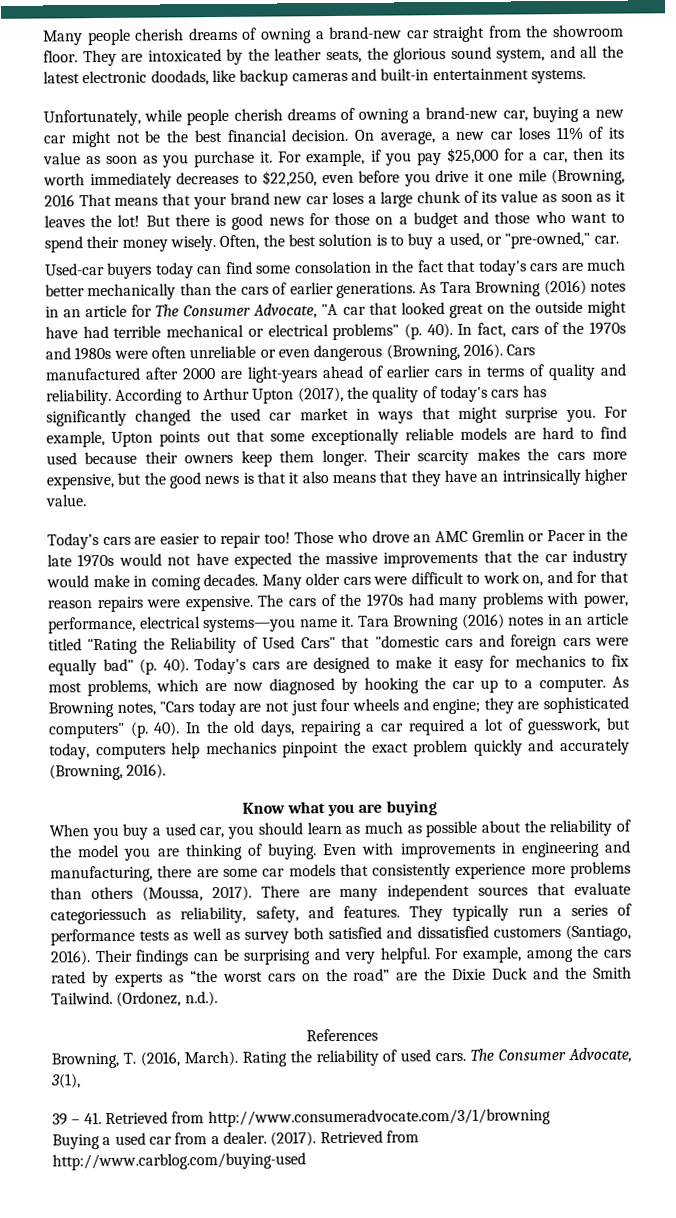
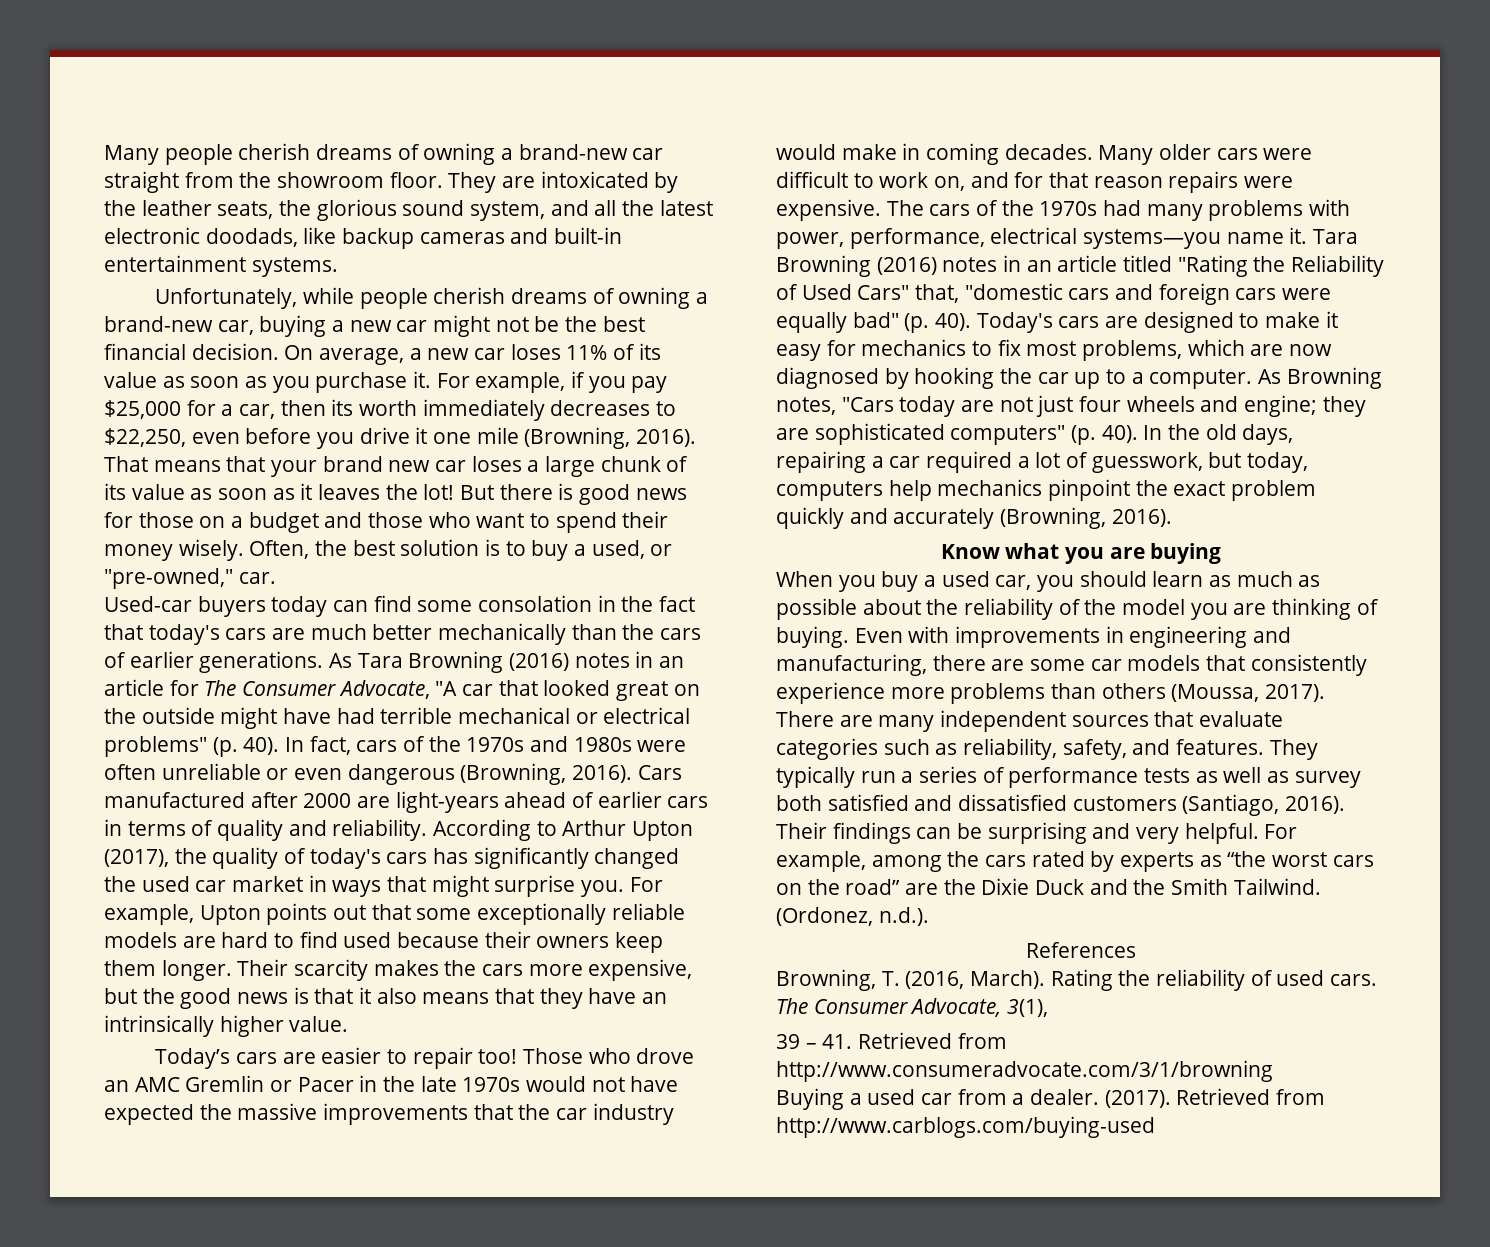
[44,194,75,207] 2016 -> [636,429,697,447] 2016).
[341,635,371,648] that -> [915,284,960,303] that,
[50,907,147,925] categoriessuch -> [776,738,930,760] categories such
[52,1152,306,1171] http://www.carblog.com/buying-used -> [776,1116,1155,1138] http://www.carblogs.com/buying-used

